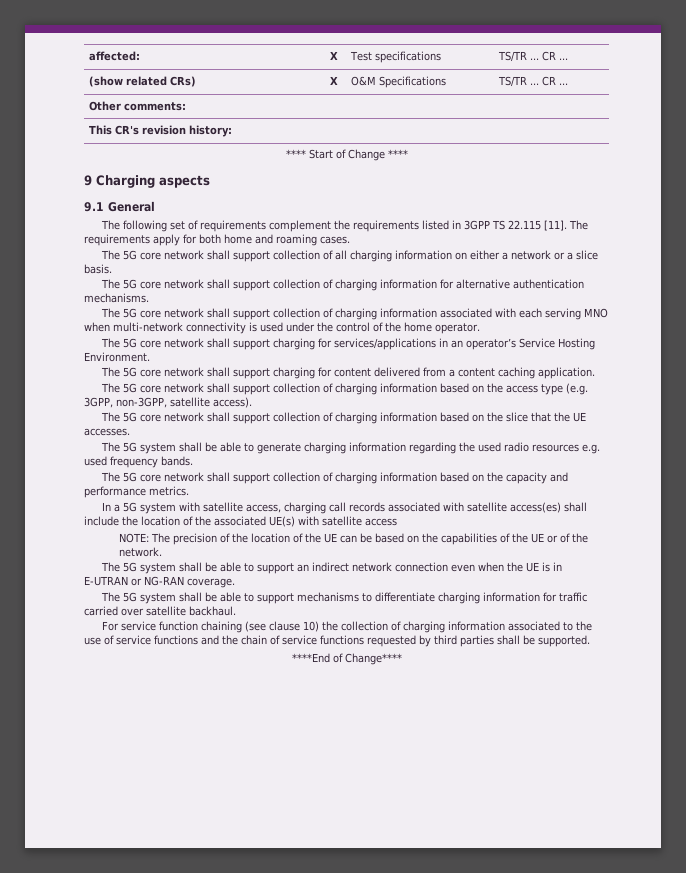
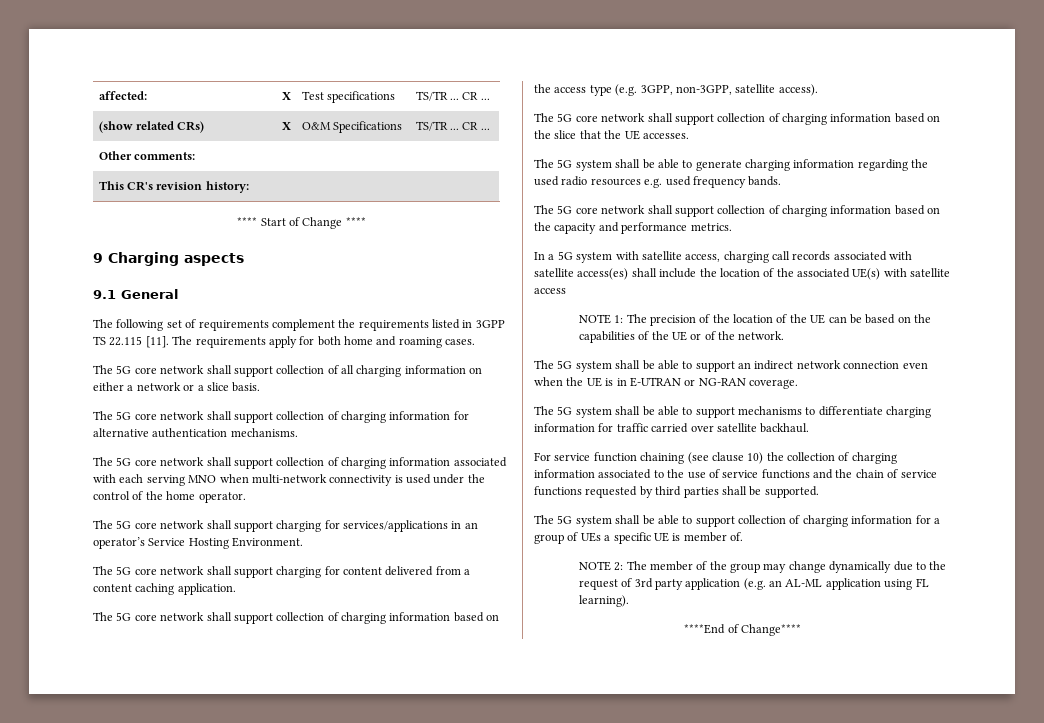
[119,533,150,543] NOTE: -> [578,314,624,324] NOTE 1:
(590, 641) none -> [534,515,940,527] [534,532,743,544] [578,561,947,573] [578,578,929,590] [578,595,629,607] // The 5G system shall be able to support collection of charging information for a group of UEs a specific UE is member of. // NOTE 2: The member of the group may change dynamically due to the request of 3rd party application (e.g. an AL-ML application using FL learning).

